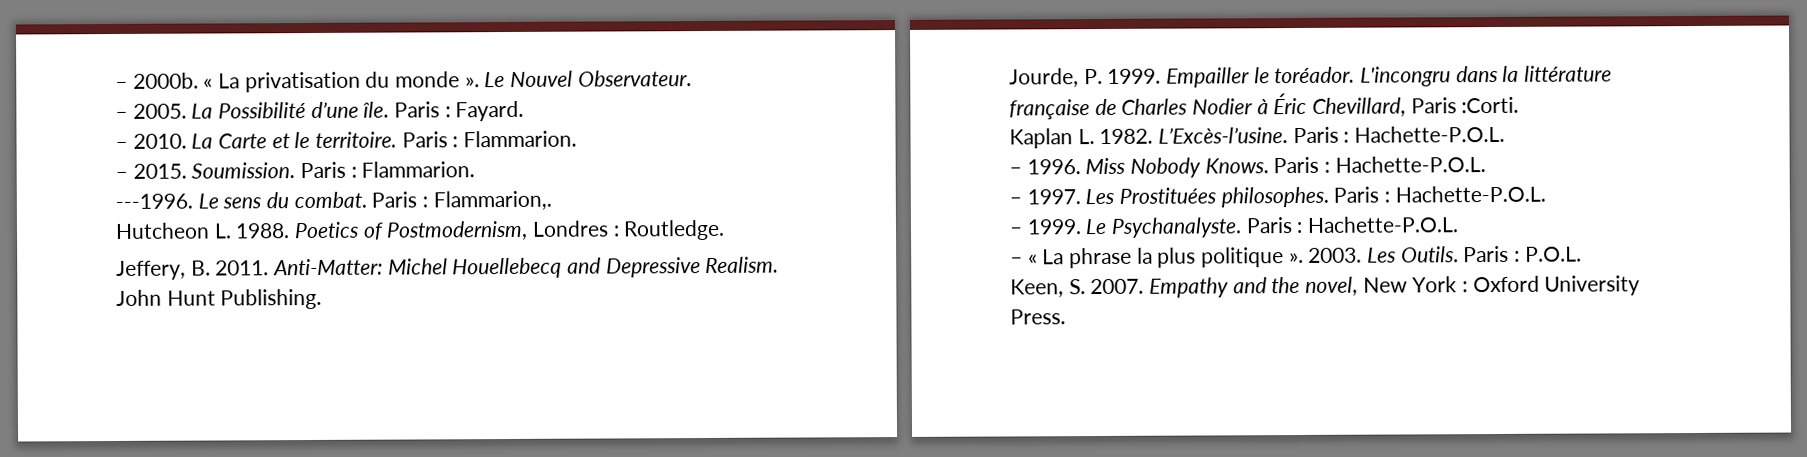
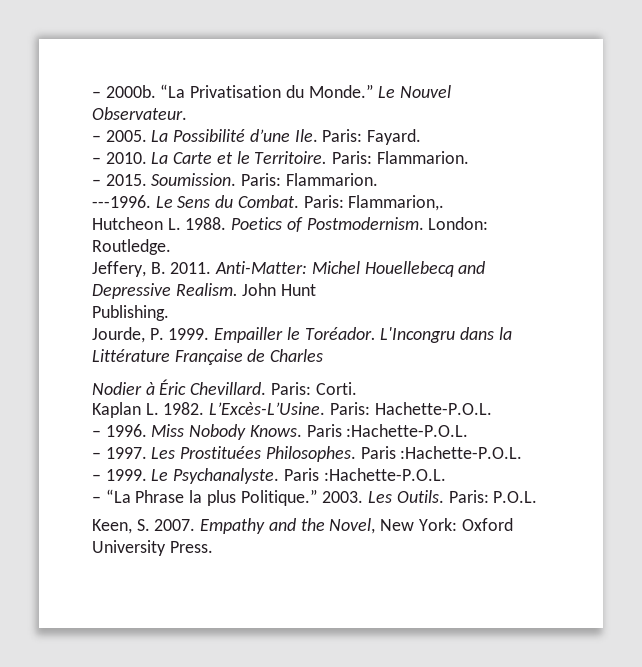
[203,71,480,93] « La privatisation du monde ». -> [160,84,374,98] “La Privatisation du Monde.”
[363,101,451,118] île. Paris : -> [294,129,363,142] Ile. Paris:
[315,131,459,148] territoire. Paris : -> [254,151,373,164] Territoire. Paris:
[300,161,357,179] Paris : -> [241,173,282,186] Paris:
[222,191,429,209] sens du combat. Paris : -> [177,195,344,208] Sens du Combat. Paris:
[386,220,620,241] Postmodernism, Londres : -> [306,217,489,230] Postmodernism. London:
(216, 298) none -> (317, 290) //
[1274,65,1613,87] [1009,99,1090,120] toréador. L'incongru dans la littérature française -> [304,327,512,343] [92,349,243,365] Toréador. L'Incongru dans la Littérature Française
(1188, 106) none -> (324, 355) //
[1312,96,1520,117] Chevillard, Paris :Corti. -> [190,382,357,395] Chevillard. Paris: Corti.
[1158,126,1350,144] L’Excès-l’usine. Paris : -> [209,402,370,415] L’Excès-L’Usine. Paris:
[1324,156,1486,173] : Hachette-P.O.L. -> [346,424,469,437] :Hachette-P.O.L.
[1220,185,1546,208] philosophes. Paris : Hachette-P.O.L. -> [265,446,523,462] Philosophes. Paris :Hachette-P.O.L.
[1296,216,1460,234] [1010,247,1304,269] : Hachette-P.O.L. // – « La phrase la plus politique ». -> [323,468,446,481] [92,489,318,506] :Hachette-P.O.L. // – “La Phrase la plus Politique.”
[1463,245,1521,263] Paris : -> [448,490,489,503] Paris:
[1305,276,1469,296] novel, New York : -> [329,518,457,534] Novel, New York:

